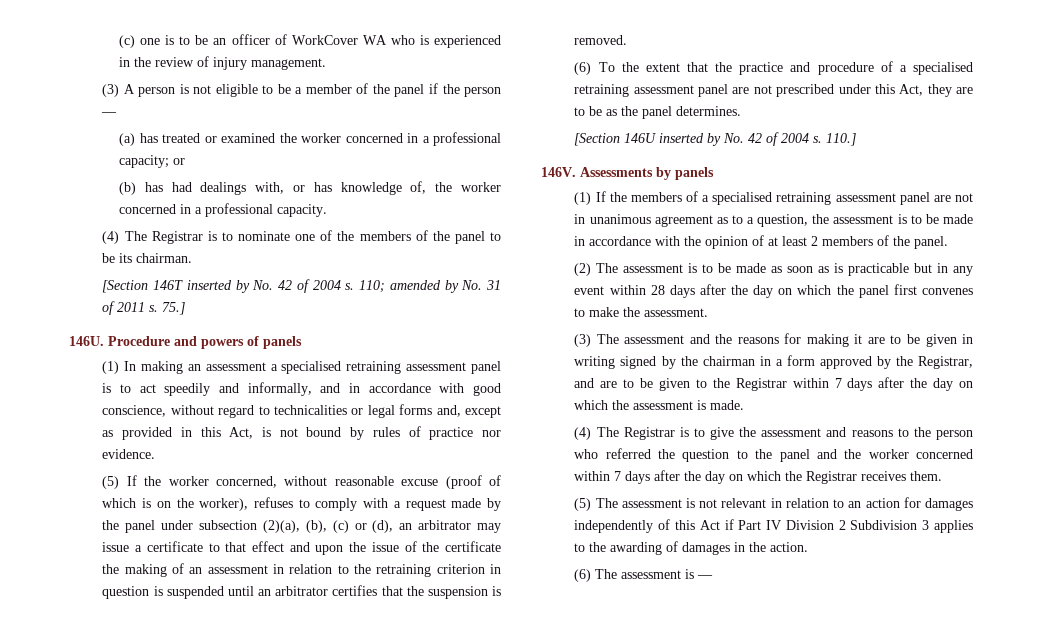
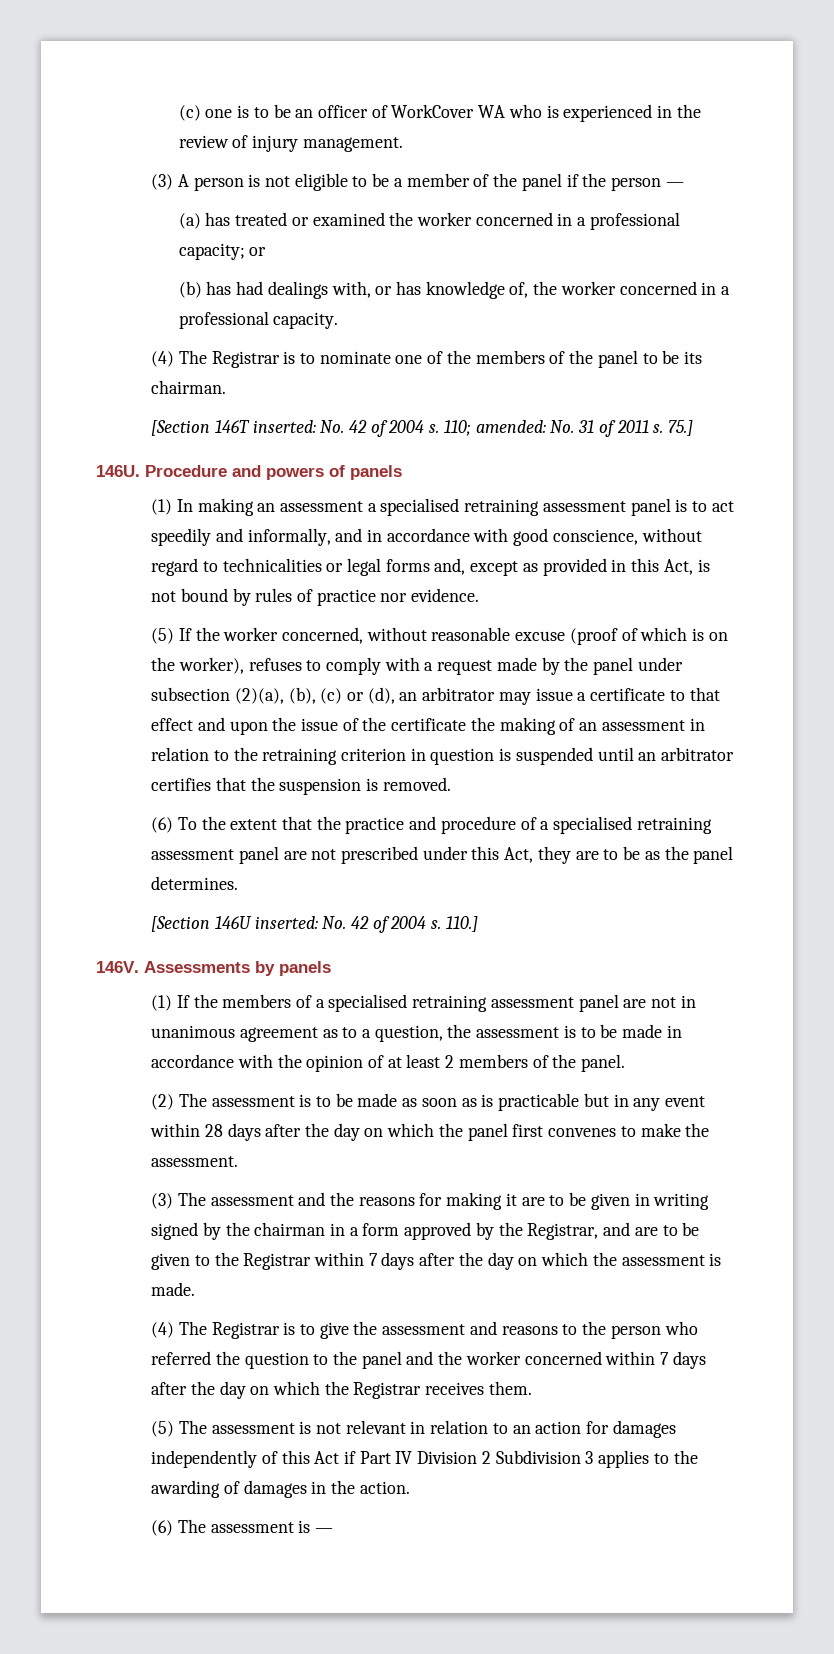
[186,280,250,293] inserted by -> [252,420,316,433] inserted:
[389,280,459,293] amended by -> [475,420,546,433] amended:
[659,133,722,146] inserted by -> [254,916,318,929] inserted:

